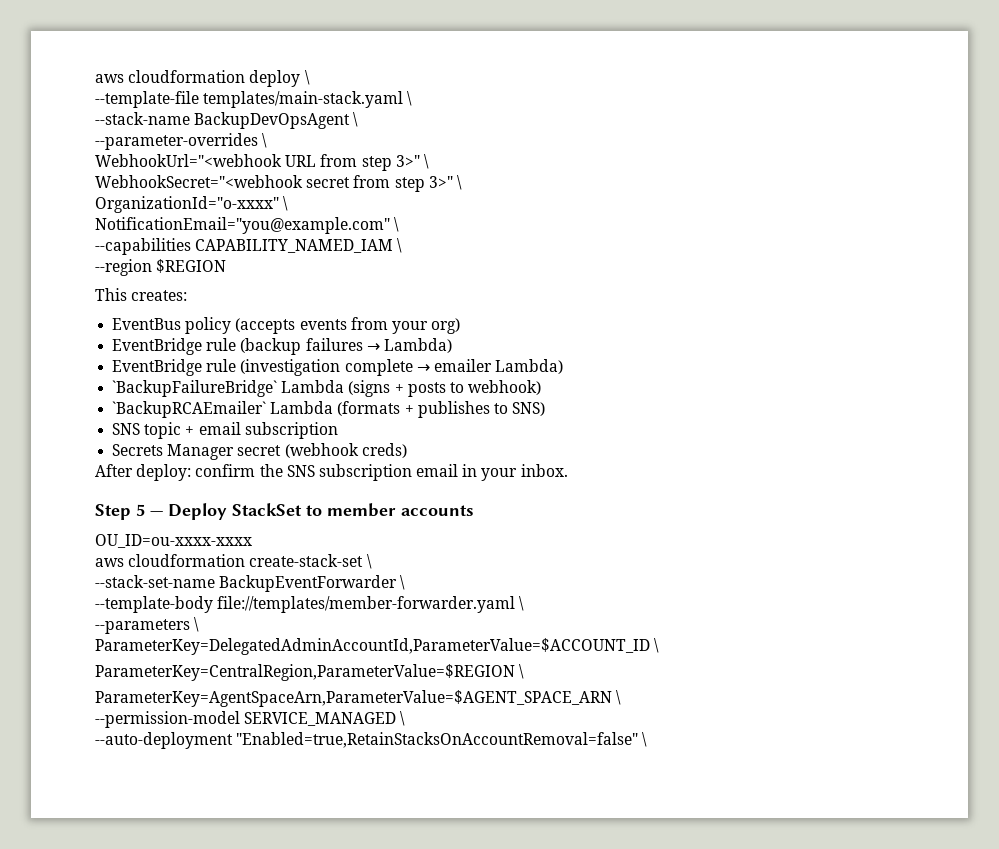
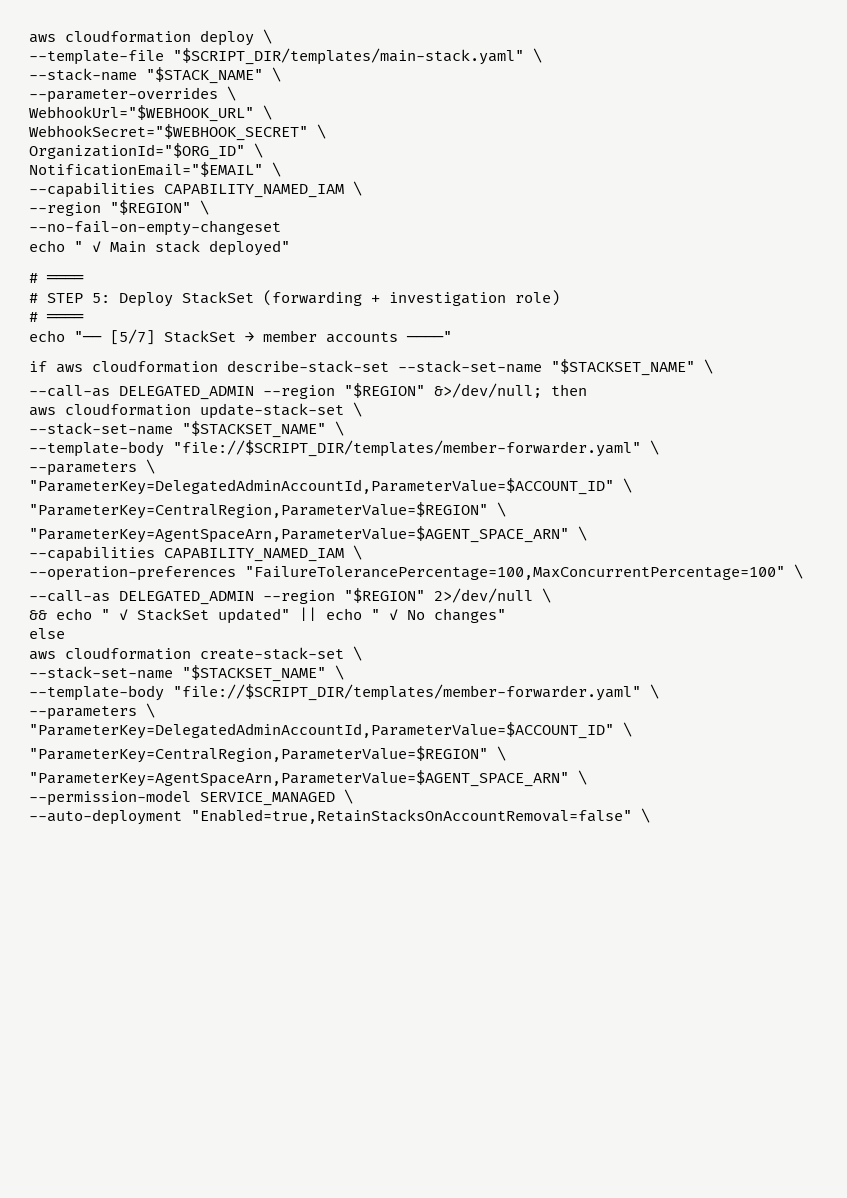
[203,91,404,108] templates/main-stack.yaml -> [173,48,524,65] "$SCRIPT_DIR/templates/main-stack.yaml"
[194,112,351,129] BackupDevOpsAgent -> [146,67,263,84] "$STACK_NAME"
[95,154,429,171] [95,175,462,192] [95,196,289,213] [95,217,390,234] WebhookUrl="<webhook URL from step 3>" \ // WebhookSecret="<webhook secret from step 3>" \ // OrganizationId="o-xxxx" \ // NotificationEmail="you@example.com" -> [29,105,272,122] [29,124,326,141] [29,143,263,160] [29,162,263,177] WebhookUrl="$WEBHOOK_URL" \ // WebhookSecret="$WEBHOOK_SECRET" \ // OrganizationId="$ORG_ID" \ // NotificationEmail="$EMAIL"
[156,259,227,273] [95,288,188,301] [112,317,461,334] [112,338,452,355] [112,359,564,376] [112,380,542,397] [112,401,546,418] [112,422,338,439] [112,443,407,460] [95,464,568,481] [95,503,474,520] [95,534,252,548] $REGION // This creates: // EventBus policy (accepts events from your org) // EventBridge rule (backup failures → Lambda) // EventBridge rule (investigation complete → emailer Lambda) // `BackupFailureBridge` Lambda (signs + posts to webhook) // `BackupRCAEmailer` Lambda (formats + publishes to SNS) // SNS topic + email subscription // Secrets Manager secret (webhook creds) // After deploy: confirm the SNS subscription email in your inbox. // Step 5 — Deploy StackSet to member accounts // OU_ID=ou-xxxx-xxxx -> [110,200,209,215] [29,220,281,236] [29,240,290,256] [29,273,84,283] [29,290,560,307] [29,312,84,322] [29,329,452,345] [29,359,713,376] [29,383,587,400] [29,402,362,419] [29,421,344,438] [29,440,659,457] [29,459,155,476] [29,478,632,495] [29,502,506,519] [29,526,587,543] [29,545,362,562] [29,564,803,581] [29,588,551,605] [29,607,506,624] [29,628,65,639] "$REGION" \ // --no-fail-on-empty-changeset // echo " ✓ Main stack deployed" // # ════ // # STEP 5: Deploy StackSet (forwarding + investigation role) // # ════ // echo "── [5/7] StackSet → member accounts ────" // if aws cloudformation describe-stack-set --stack-set-name "$STACKSET_NAME" \ // --call-as DELEGATED_ADMIN --region "$REGION" &>/dev/null; then // aws cloudformation update-stack-set \ // --stack-set-name "$STACKSET_NAME" \ // --template-body "file://$SCRIPT_DIR/templates/member-forwarder.yaml" \ // --parameters \ // "ParameterKey=DelegatedAdminAccountId,ParameterValue=$ACCOUNT_ID" \ // "ParameterKey=CentralRegion,ParameterValue=$REGION" \ // "ParameterKey=AgentSpaceArn,ParameterValue=$AGENT_SPACE_ARN" \ // --capabilities CAPABILITY_NAMED_IAM \ // --operation-preferences "FailureTolerancePercentage=100,MaxConcurrentPercentage=100" \ // --call-as DELEGATED_ADMIN --region "$REGION" 2>/dev/null \ // && echo " ✓ StackSet updated" || echo " ✓ No changes" // else
[219,575,406,592] [95,596,525,613] [95,617,200,634] [95,638,660,655] [95,664,525,681] [95,690,612,707] BackupEventForwarder \ // --template-body file://templates/member-forwarder.yaml \ // --parameters \ // ParameterKey=DelegatedAdminAccountId,ParameterValue=$ACCOUNT_ID \ // ParameterKey=CentralRegion,ParameterValue=$REGION \ // ParameterKey=AgentSpaceArn,ParameterValue=$AGENT_SPACE_ARN -> [182,665,344,682] [29,684,659,701] [29,703,155,720] [29,722,632,739] [29,746,506,763] [29,770,569,787] "$STACKSET_NAME" \ // --template-body "file://$SCRIPT_DIR/templates/member-forwarder.yaml" \ // --parameters \ // "ParameterKey=DelegatedAdminAccountId,ParameterValue=$ACCOUNT_ID" \ // "ParameterKey=CentralRegion,ParameterValue=$REGION" \ // "ParameterKey=AgentSpaceArn,ParameterValue=$AGENT_SPACE_ARN"

